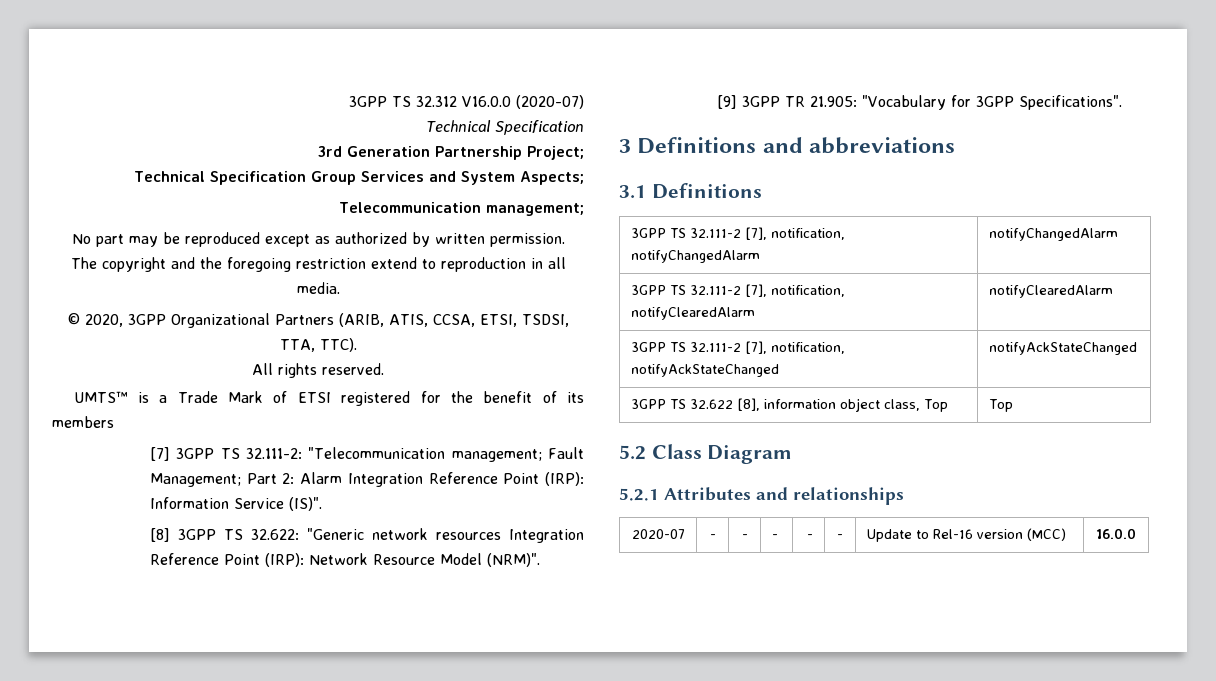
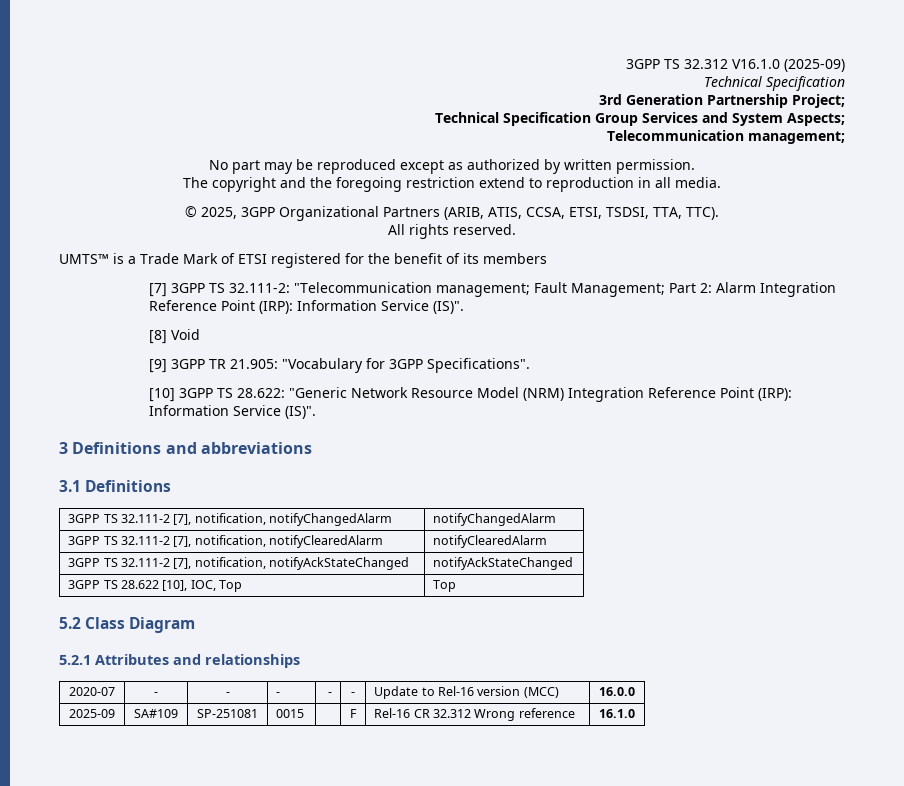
[462,95,584,109] V16.0.0 (2020-07) -> [732,59,845,72] V16.1.0 (2025-09)
[84,314,123,327] 2020, -> [201,207,237,219] 2025,
[177,528,584,543] [149,553,540,567] 3GPP TS 32.622: "Generic network resources Integration Reference Point (IRP): Network Resource Model (NRM)". -> [170,329,200,340] Void
(1122, 102) none -> [148,387,792,402] [148,405,316,419] // [10] 3GPP TS 28.622: "Generic Network Resource Model (NRM) Integration Reference Point (IRP): Information Service (IS)".
[689,398,920,412] 32.622 [8], information object class, -> [120,580,216,591] 28.622 [10], IOC,
(1136, 533) none -> [69,709,115,718] [134,709,178,718] [197,709,258,718] [276,709,305,718] [350,709,357,718] [374,708,575,721] [599,709,635,718] // 2025-09 | SA#109 | SP-251081 | 0015 | | F | Rel-16 CR 32.312 Wrong reference | 16.1.0

